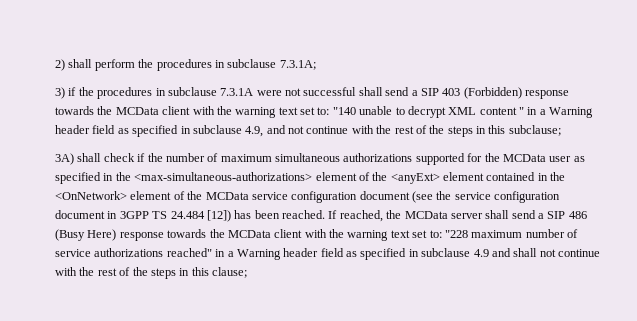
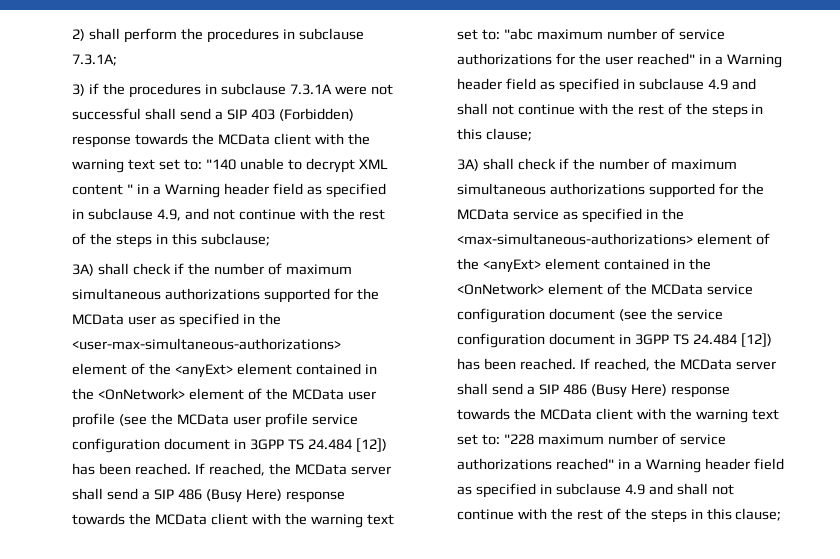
(131, 176) none -> [72,338,342,350] [72,363,377,378] [72,388,376,400] [72,413,358,428] [72,438,387,453] [72,463,391,476] [72,488,345,503] [72,513,394,528] [457,28,725,40] [457,53,782,68] [457,78,756,93] [457,103,764,118] [457,128,533,141] [457,158,737,171] [457,183,764,198] [457,208,684,223] <user-max-simultaneous-authorizations> element of the <anyExt> element contained in the <OnNetwork> element of the MCData user profile (see the MCData user profile service configuration document in 3GPP TS 24.484 [12]) has been reached. If reached, the MCData server shall send a SIP 486 (Busy Here) response towards the MCData client with the warning text set to: "abc maximum number of service authorizations for the user reached" in a Warning header field as specified in subclause 4.9 and shall not continue with the rest of the steps in this clause; // 3A) shall check if the number of maximum simultaneous authorizations supported for the MCData service as specified in the

